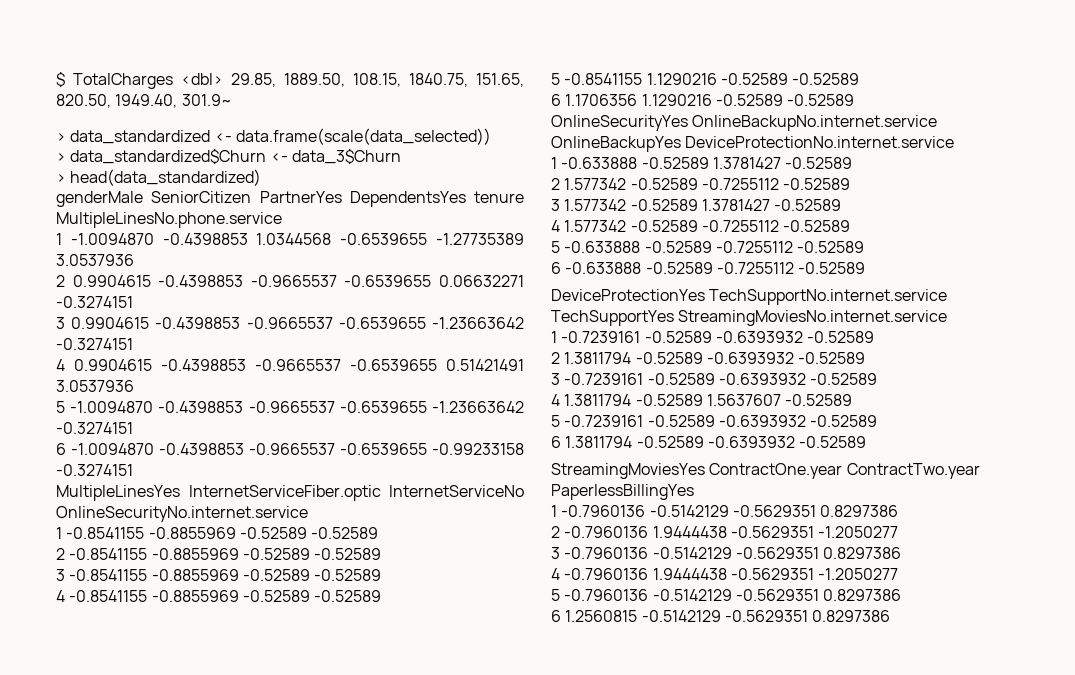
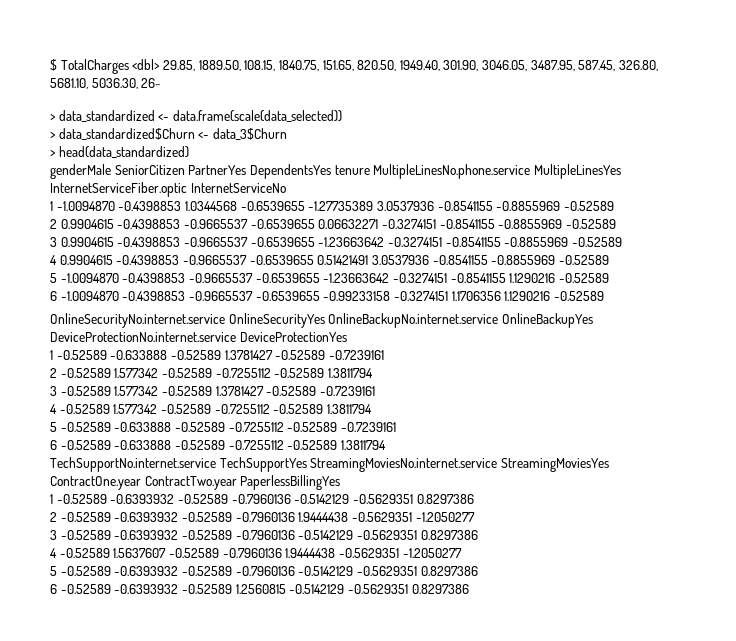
[181,94,232,106] 301.9~ -> [443,60,659,71] [50,78,161,89] 301.90, 3046.05, 3487.95, 587.45, 326.80, 5681.10, 5036.30, 26~
(282, 220) none -> [533,164,621,179] [50,182,286,197] MultipleLinesYes InternetServiceFiber.optic InternetServiceNo
(134, 260) none -> [437,201,614,211] -0.8541155 -0.8855969 -0.52589
(133, 302) none -> [439,219,616,229] -0.8541155 -0.8855969 -0.52589
(133, 344) none -> [445,237,622,247] -0.8541155 -0.8855969 -0.52589
(134, 386) none -> [432,255,609,265] -0.8541155 -0.8855969 -0.52589
(133, 428) none -> [450,273,609,283] -0.8541155 1.1290216 -0.52589
[56,485,524,501] [56,506,308,522] [56,527,379,539] [56,548,382,560] [56,569,382,581] [56,590,382,602] [551,73,860,85] [551,94,561,106] // MultipleLinesYes InternetServiceFiber.optic InternetServiceNo OnlineSecurityNo.internet.service // 1 -0.8541155 -0.8855969 -0.52589 -0.52589 // 2 -0.8541155 -0.8855969 -0.52589 -0.52589 // 3 -0.8541155 -0.8855969 -0.52589 -0.52589 // 4 -0.8541155 -0.8855969 -0.52589 -0.52589 // 5 -0.8541155 1.1290216 -0.52589 -0.52589 // 6 -> (448, 296) none
[787,94,855,106] -0.52589 // -> [50,313,225,328] // OnlineSecurityNo.internet.service
[551,157,557,169] // 1 -> [239,332,347,342] [50,350,107,360] DeviceProtectionYes // 1 -0.52589
[551,178,851,190] [551,199,560,211] // 2 1.577342 -0.52589 -0.7255112 -0.52589 // 3 -> [328,350,384,360] [50,368,373,378] [50,386,111,396] -0.7239161 // 2 -0.52589 1.577342 -0.52589 -0.7255112 -0.52589 1.3811794 // 3 -0.52589
[551,220,851,232] [551,241,865,253] [551,262,866,274] [551,289,705,301] // 4 1.577342 -0.52589 -0.7255112 -0.52589 // 5 -0.633888 -0.52589 -0.7255112 -0.52589 // 6 -0.633888 -0.52589 -0.7255112 -0.52589 // DeviceProtectionYes -> [319,386,375,396] [50,404,372,414] [50,422,396,432] [50,440,386,450] -0.7239161 // 4 -0.52589 1.577342 -0.52589 -0.7255112 -0.52589 1.3811794 // 5 -0.52589 -0.633888 -0.52589 -0.7255112 -0.52589 -0.7239161 // 6 -0.52589 -0.633888 -0.52589 -0.7255112 -0.52589 1.3811794 //
[551,331,875,343] [551,352,866,364] [551,373,878,385] [551,394,853,406] [551,415,878,427] [551,436,867,448] // 1 -0.7239161 -0.52589 -0.6393932 -0.52589 // 2 1.3811794 -0.52589 -0.6393932 -0.52589 // 3 -0.7239161 -0.52589 -0.6393932 -0.52589 // 4 1.3811794 -0.52589 1.5637607 -0.52589 // 5 -0.7239161 -0.52589 -0.6393932 -0.52589 // 6 1.3811794 -0.52589 -0.6393932 -0.52589 // -> (498, 465) none
(557, 511) none -> [56,494,228,504] -0.52589 -0.6393932 -0.52589
(560, 532) none -> [60,512,232,522] -0.52589 -0.6393932 -0.52589
(560, 553) none -> [60,530,232,540] -0.52589 -0.6393932 -0.52589
(560, 574) none -> [59,548,219,558] -0.52589 1.5637607 -0.52589
(560, 595) none -> [60,566,232,576] -0.52589 -0.6393932 -0.52589
(561, 616) none -> [60,584,232,594] -0.52589 -0.6393932 -0.52589

